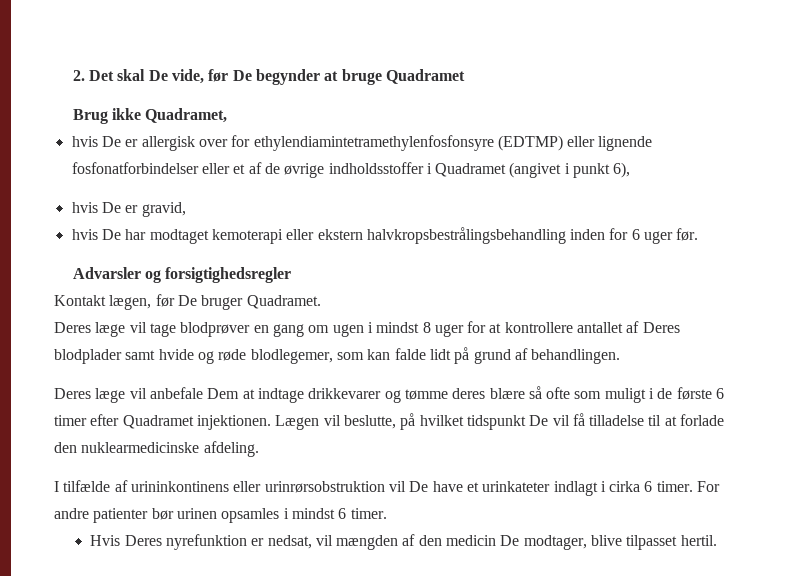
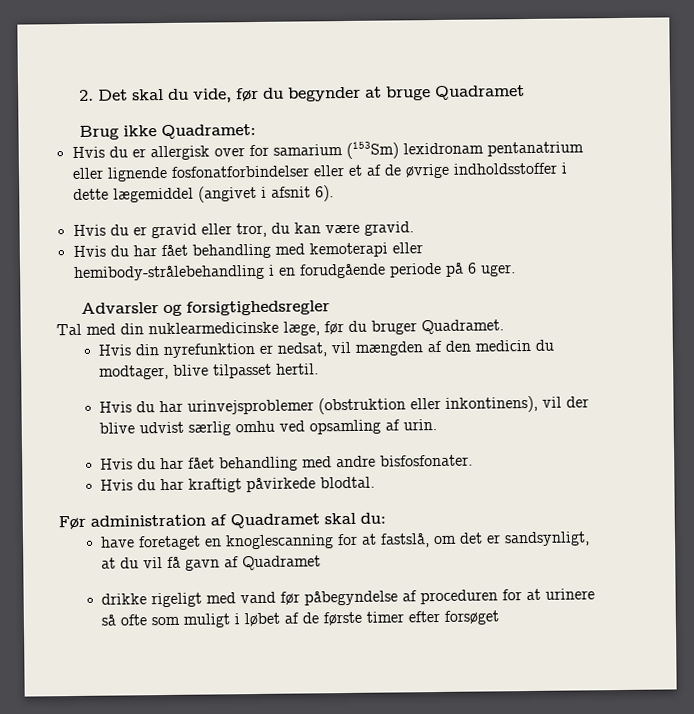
[148,70,168,81] De -> [167,88,189,100] du
[232,70,252,81] De -> [262,87,284,99] du
[145,108,228,123] [71,136,121,147] Quadramet, // hvis De -> [160,123,256,140] [71,146,128,159] Quadramet: // Hvis du
[253,135,563,151] ethylendiamintetramethylenfosfonsyre (EDTMP) -> [272,141,584,160] samarium (153Sm) lexidronam pentanatrium
[435,162,631,178] [71,202,186,217] [71,227,699,244] [72,267,292,283] [54,294,321,310] [54,321,680,337] [54,347,621,364] [54,386,725,403] [54,413,725,430] [54,441,259,457] [54,480,721,496] [54,508,387,523] [90,535,162,546] Quadramet (angivet i punkt 6), // hvis De er gravid, // hvis De har modtaget kemoterapi eller ekstern halvkropsbestrålingsbehandling inden for 6 uger før. // Advarsler og forsigtighedsregler // Kontakt lægen, før De bruger Quadramet. // Deres læge vil tage blodprøver en gang om ugen i mindst 8 uger for at kontrollere antallet af Deres blodplader samt hvide og røde blodlegemer, som kan falde lidt på grund af behandlingen. // Deres læge vil anbefale Dem at indtage drikkevarer og tømme deres blære så ofte som muligt i de første 6 timer efter Quadramet injektionen. Lægen vil beslutte, på hvilket tidspunkt De vil få tilladelse til at forlade den nuklearmedicinske afdeling. // I tilfælde af urininkontinens eller urinrørsobstruktion vil De have et urinkateter indlagt i cirka 6 timer. For andre patienter bør urinen opsamles i mindst 6 timer. // Hvis Deres -> [72,185,334,203] [72,221,414,239] [72,242,423,259] [72,262,516,282] [80,300,330,317] [56,319,504,336] [98,344,160,356] dette lægemiddel (angivet i afsnit 6). // Hvis du er gravid eller tror, du kan være gravid. // Hvis du har fået behandling med kemoterapi eller hemibody-strålebehandling i en forudgående periode på 6 uger. // Advarsler og forsigtighedsregler // Tal med din nuklearmedicinske læge, før du bruger Quadramet. // Hvis din
[500,535,520,546] De -> [535,339,555,351] du
(717, 540) none -> [99,395,590,415] [99,419,438,436] [100,454,474,472] [100,476,376,493] [58,512,386,530] [100,531,591,551] [101,555,322,571] [101,588,596,608] [101,610,500,628] // Hvis du har urinvejsproblemer (obstruktion eller inkontinens), vil der blive udvist særlig omhu ved opsamling af urin. // Hvis du har fået behandling med andre bisfosfonater. // Hvis du har kraftigt påvirkede blodtal. // Før administration af Quadramet skal du: // have foretaget en knoglescanning for at fastslå, om det er sandsynligt, at du vil få gavn af Quadramet // drikke rigeligt med vand før påbegyndelse af proceduren for at urinere så ofte som muligt i løbet af de første timer efter forsøget

